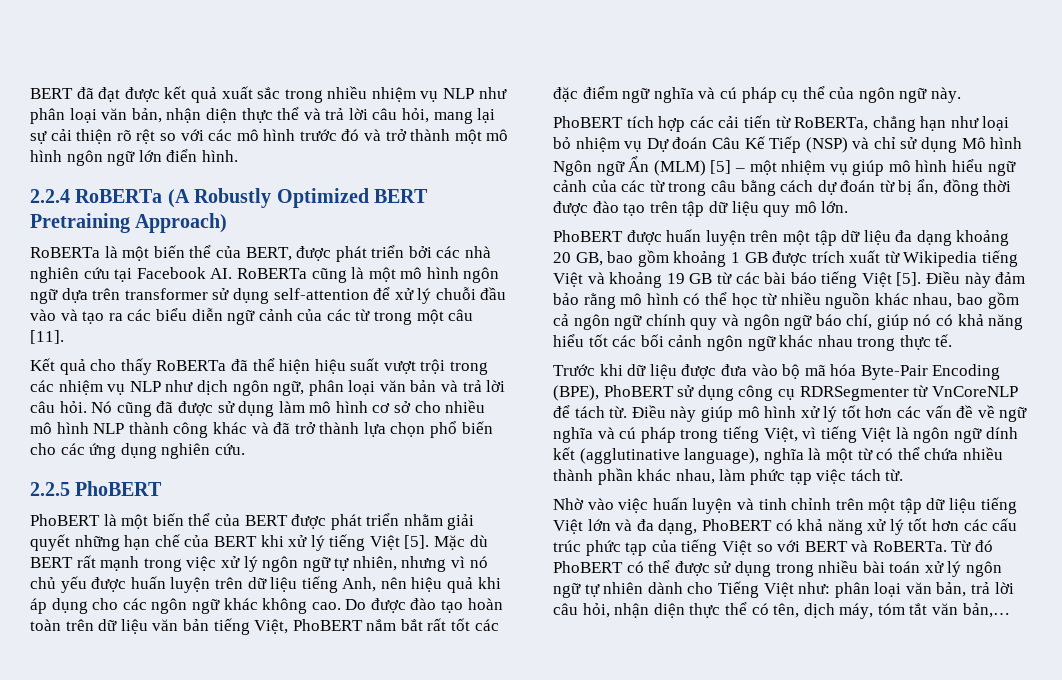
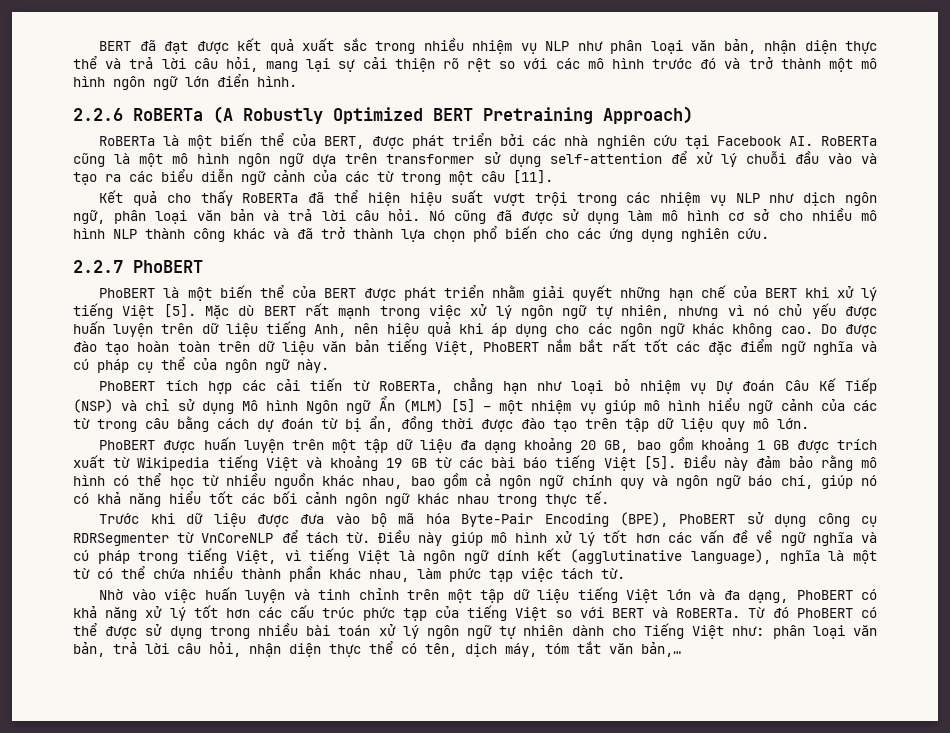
[30,189,70,203] 2.2.4 -> [73,108,123,121] 2.2.6
[30,482,70,496] 2.2.5 -> [73,260,123,273] 2.2.7

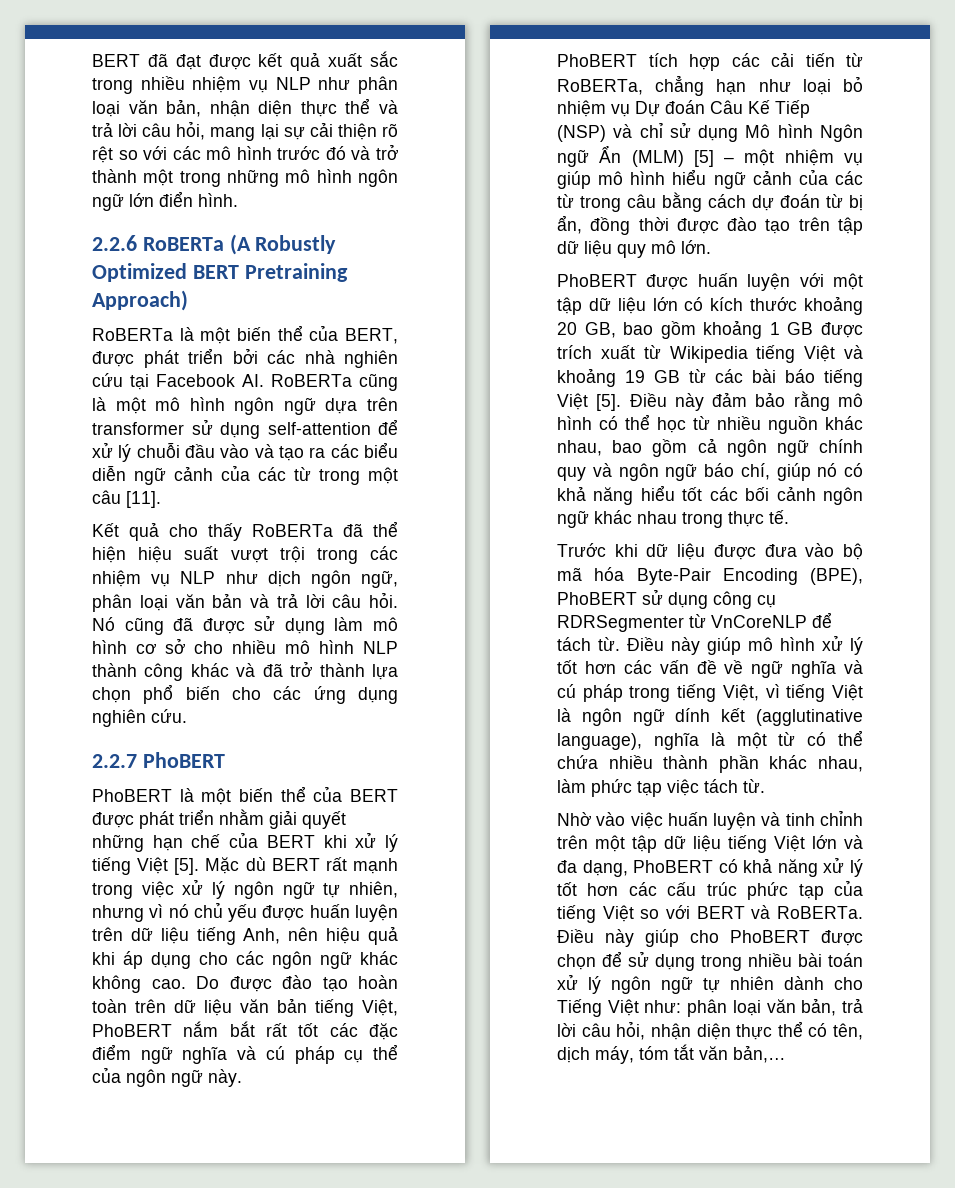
(853, 65) none -> [179,169,279,187] trong những
[291,439,517,453] trên một tập dữ liệu đa dạng -> [799,273,863,290] [557,297,798,315] với một tập dữ liệu lớn có kích thước
[748,607,877,618] [73,623,138,639] Từ đó PhoBERT có thể được -> [557,929,863,947] [557,951,622,970] Điều này giúp cho PhoBERT được chọn để

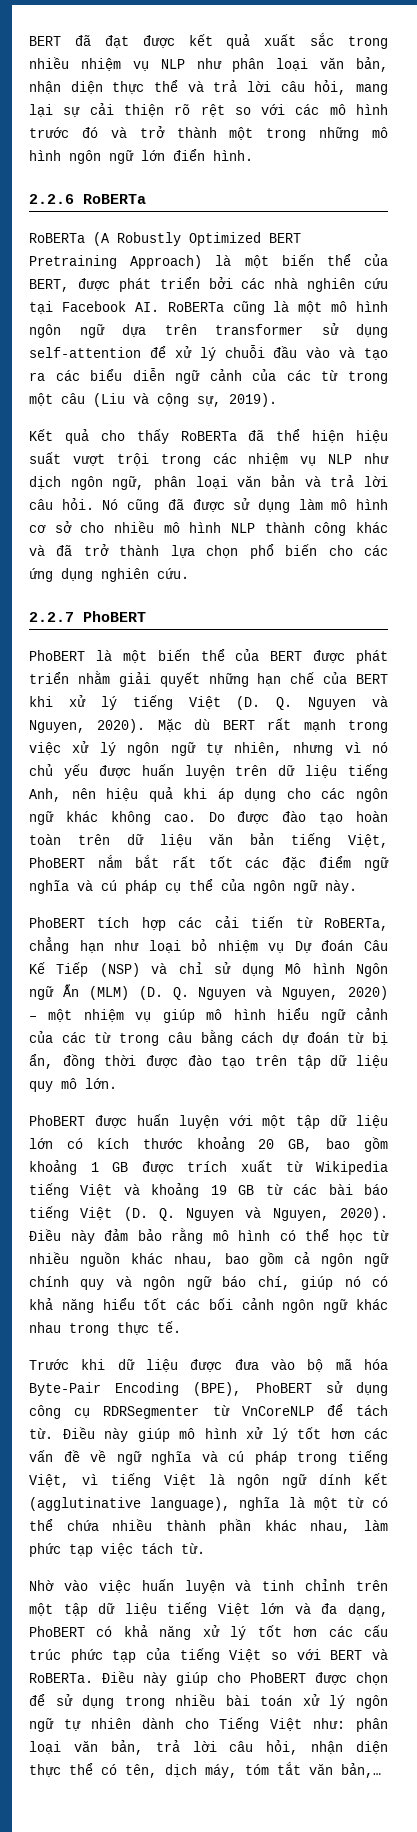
(224, 244) none -> [29,233,85,243] // RoBERTa
[92,328,173,341] // RoBERTa -> (203, 262) none
[126,491,161,508] [11]. -> [93,393,277,407] (Liu và cộng sự, 2019).
[174,858,200,875] [5]. -> [236,696,388,710] [29,719,146,733] (D. Q. Nguyen và Nguyen, 2020).
[693,150,714,167] [5] -> [138,986,388,1000] (D. Q. Nguyen và Nguyen, 2020)
[596,394,622,411] [5]. -> [123,1207,388,1221] (D. Q. Nguyen và Nguyen, 2020).

